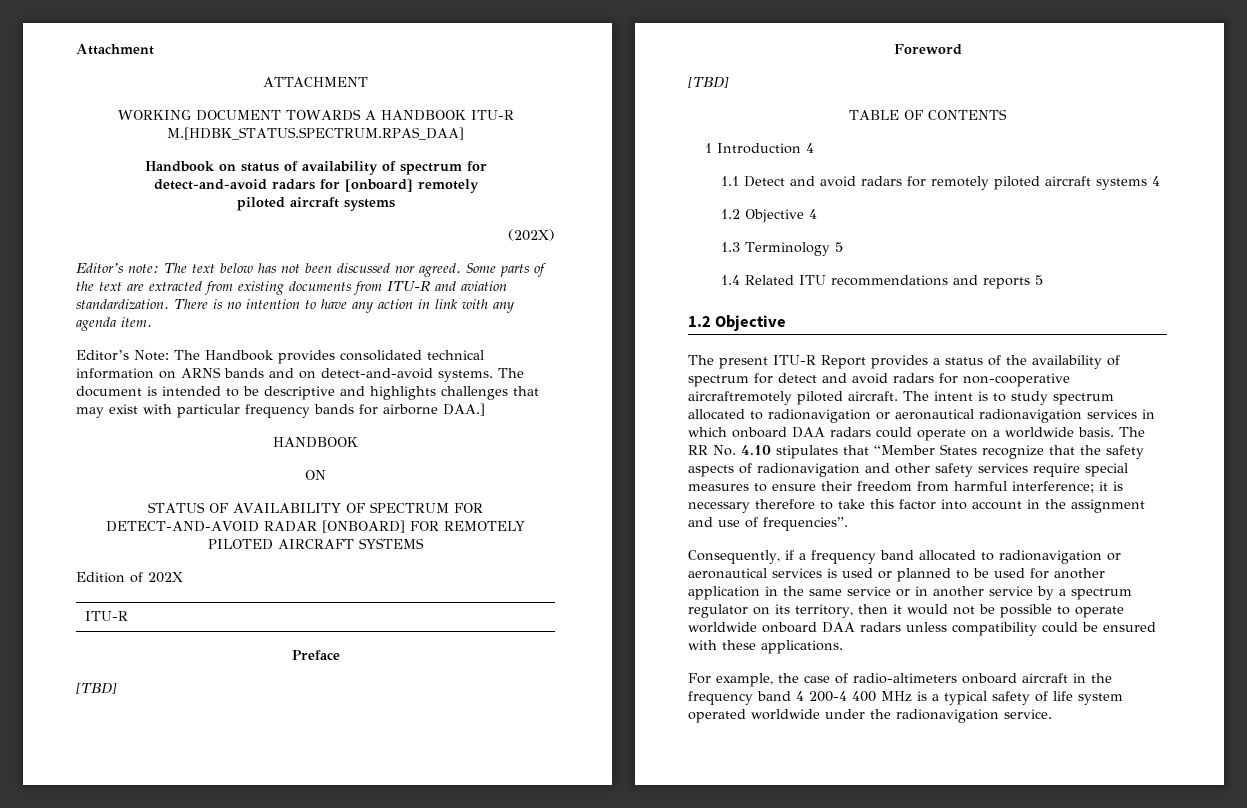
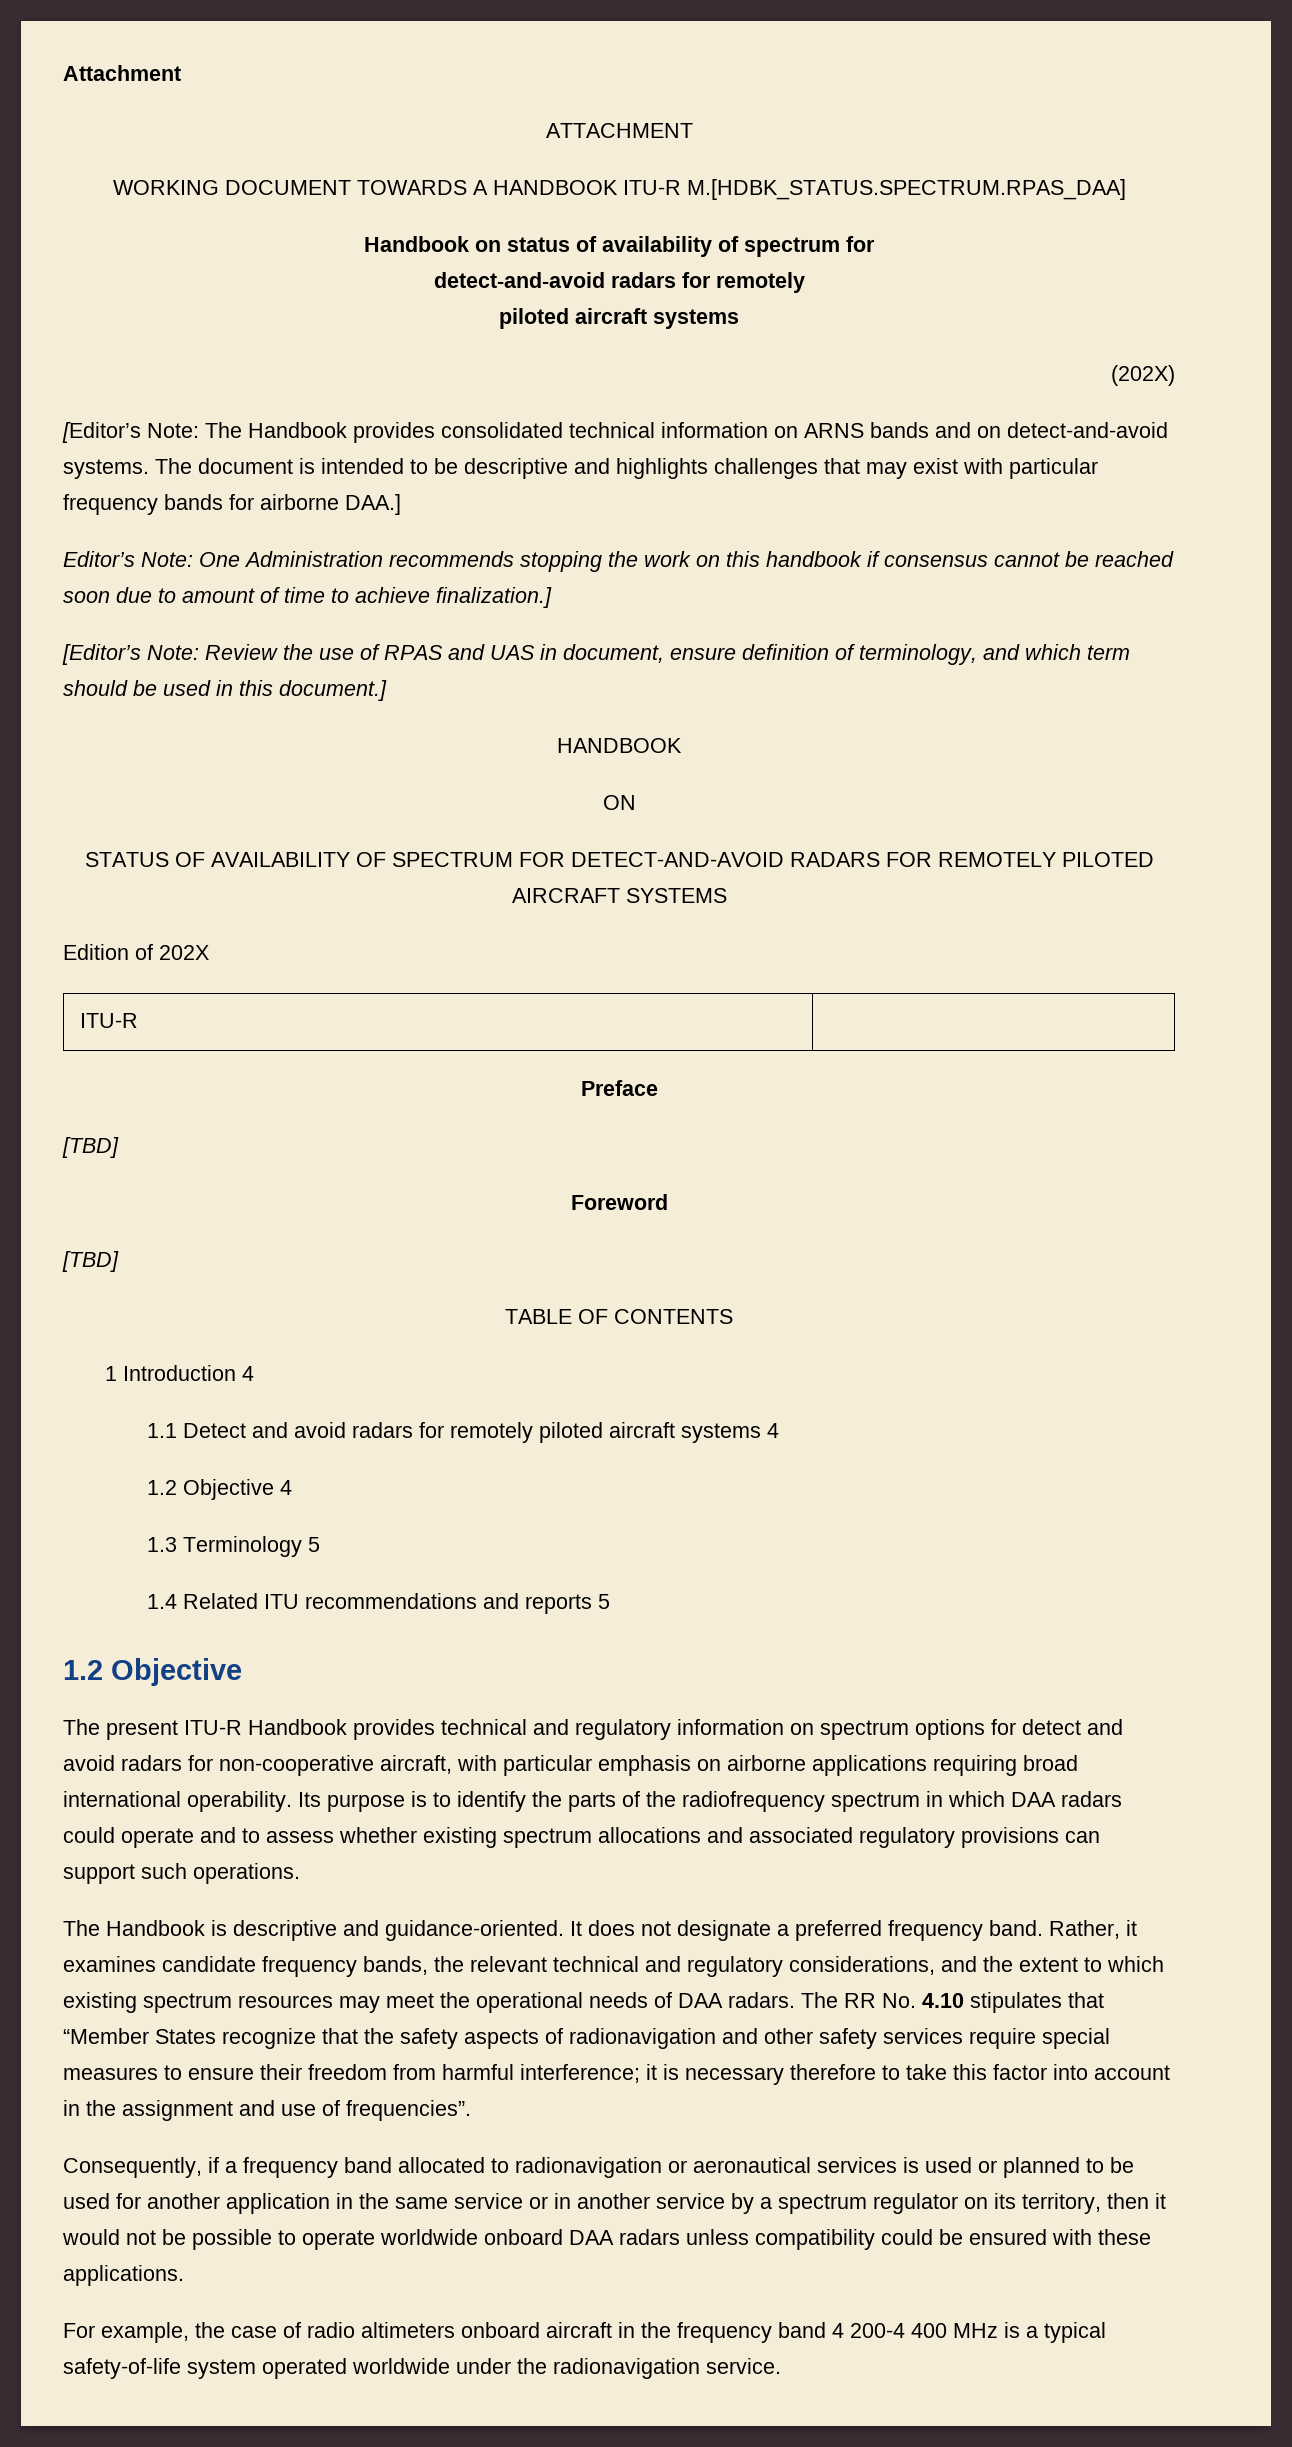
[344,179,413,192] [onboard] -> (711, 280) none
[76,263,546,277] [76,281,507,295] [76,299,514,313] [76,317,152,331] [76,350,129,361] Editor’s note: The text below has not been discussed nor agreed. Some parts of the text are extracted from existing documents from ITU-R and aviation standardization. There is no intention to have any action in link with any agenda item. // Editor’s -> [62,422,141,443] [Editor’s
(485, 409) none -> [63,551,1174,572] [63,587,552,608] [62,644,1130,665] [63,680,387,701] // Editor’s Note: One Administration recommends stopping the work on this handbook if consensus cannot be reached soon due to amount of time to achieve finalization.] // [Editor’s Note: Review the use of RPAS and UAS in document, ensure definition of terminology, and which term should be used in this document.]
[263,520,405,533] RADAR [ONBOARD] -> [789,852,880,867] RADARS
[821,355,1120,369] [688,375,749,387] Report provides a status of the availability of spectrum -> [248,1719,985,1740] Handbook provides technical and regulatory information on spectrum options
[688,391,1114,405] [688,409,1137,423] aircraftremotely piloted aircraft. The intent is to study spectrum allocated to radionavigation or aeronautical radionavigation services -> [380,1755,1078,1776] [63,1791,920,1812] aircraft, with particular emphasis on airborne applications requiring broad international operability. Its purpose is to identify the parts of the radiofrequency spectrum
[732,427,787,438] onboard -> (1005, 1799) none
[971,427,1114,438] on a worldwide basis. -> [200,1827,1100,1848] [63,1863,300,1884] [63,1920,1137,1941] [63,1956,1164,1977] [63,1992,795,2013] and to assess whether existing spectrum allocations and associated regulatory provisions can support such operations. // The Handbook is descriptive and guidance-oriented. It does not designate a preferred frequency band. Rather, it examines candidate frequency bands, the relevant technical and regulatory considerations, and the extent to which existing spectrum resources may meet the operational needs of DAA radars.
[853,673,957,684] radio-altimeters -> [307,2322,455,2338] radio altimeters
[992,691,1073,705] safety of life -> [63,2358,181,2379] safety-of-life

